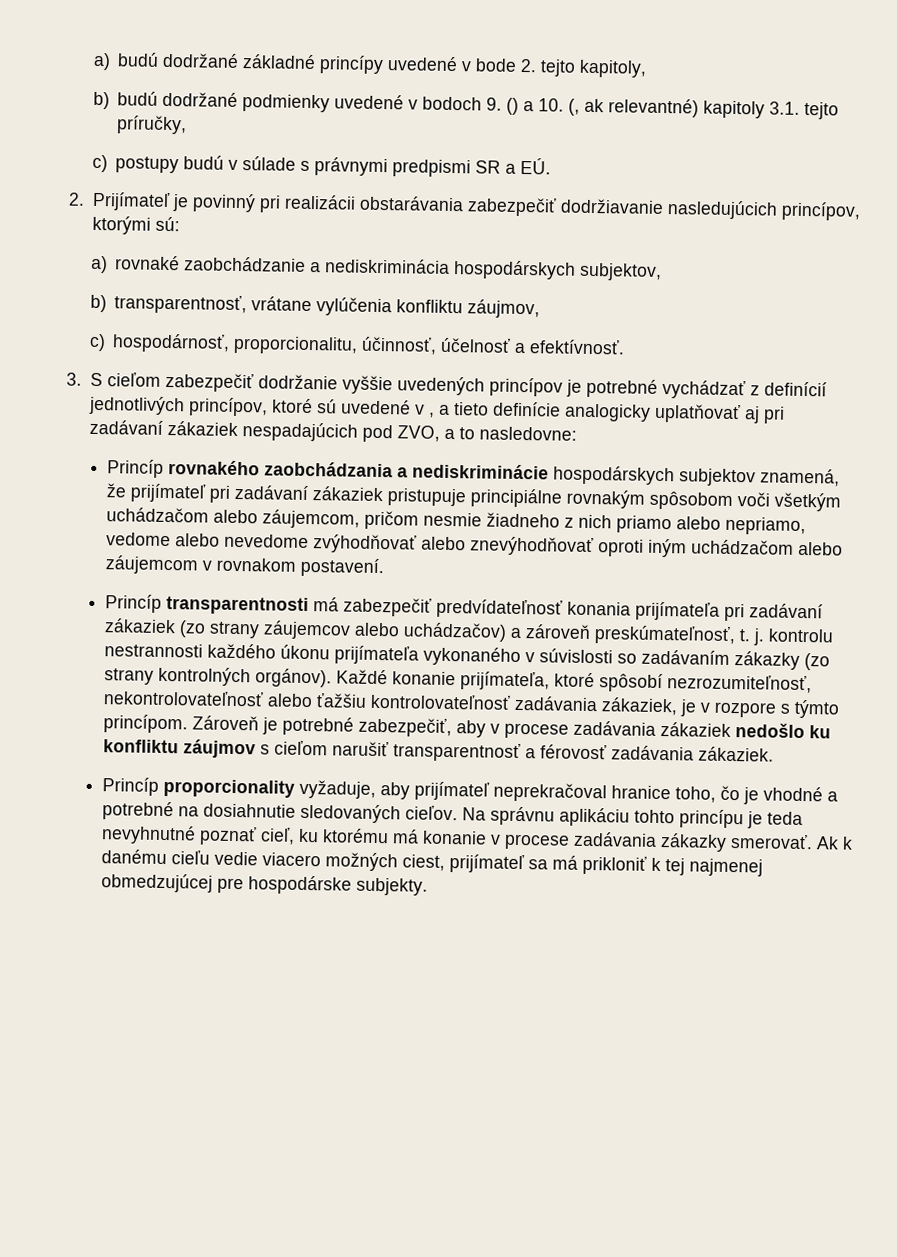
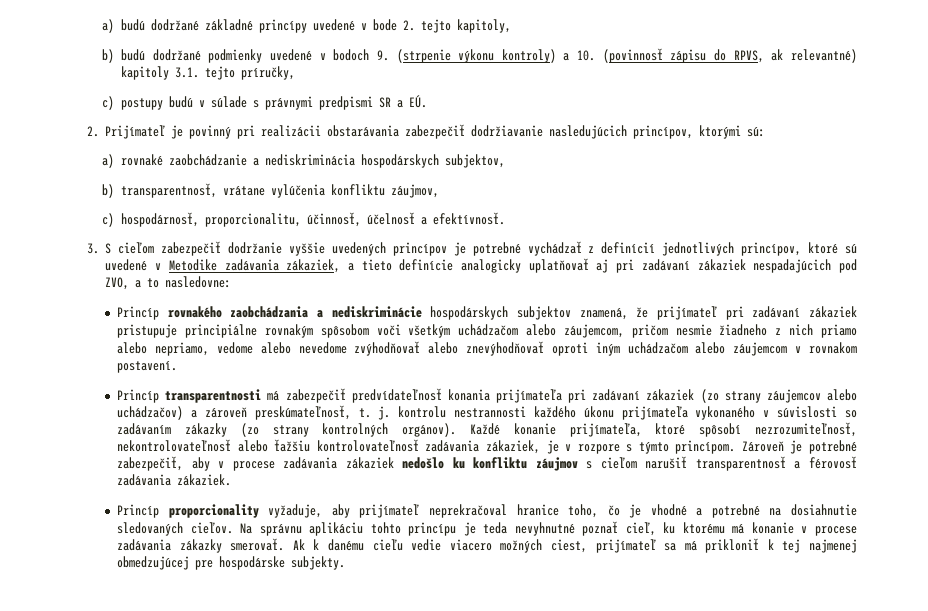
[506,97,581,116] () a 10. (, -> [396,48,764,63] (strpenie výkonu kontroly) a 10. (povinnosť zápisu do RPVS,
[427,412,435,418] , -> [168,259,341,273] Metodike zadávania zákaziek,

